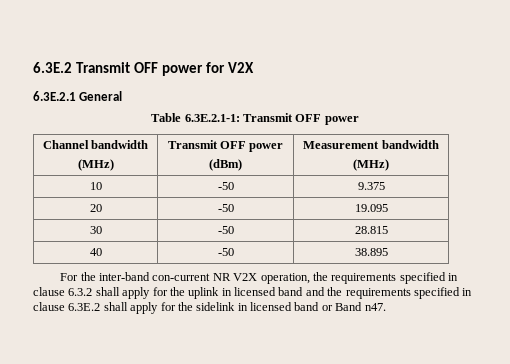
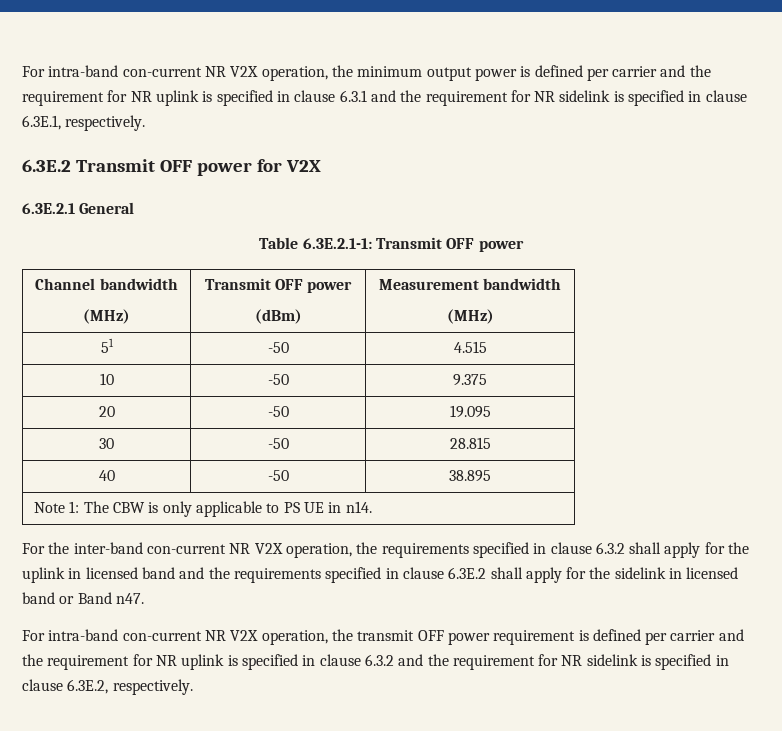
(33, 67) none -> [22,65,711,81] [22,90,747,106] [22,115,146,131] For intra-band con-current NR V2X operation, the minimum output power is defined per carrier and the requirement for NR uplink is specified in clause 6.3.1 and the requirement for NR sidelink is specified in clause 6.3E.1, respectively. //
(389, 165) none -> [100,338,114,353] [267,342,289,353] [453,341,487,353] // 51 | -50 | 4.515
(388, 252) none -> [34,501,372,517] // Note 1: The CBW is only applicable to PS UE in n14.
(386, 307) none -> [22,629,744,645] [22,654,729,670] [22,679,193,695] // For intra-band con-current NR V2X operation, the transmit OFF power requirement is defined per carrier and the requirement for NR uplink is specified in clause 6.3.2 and the requirement for NR sidelink is specified in clause 6.3E.2, respectively.

